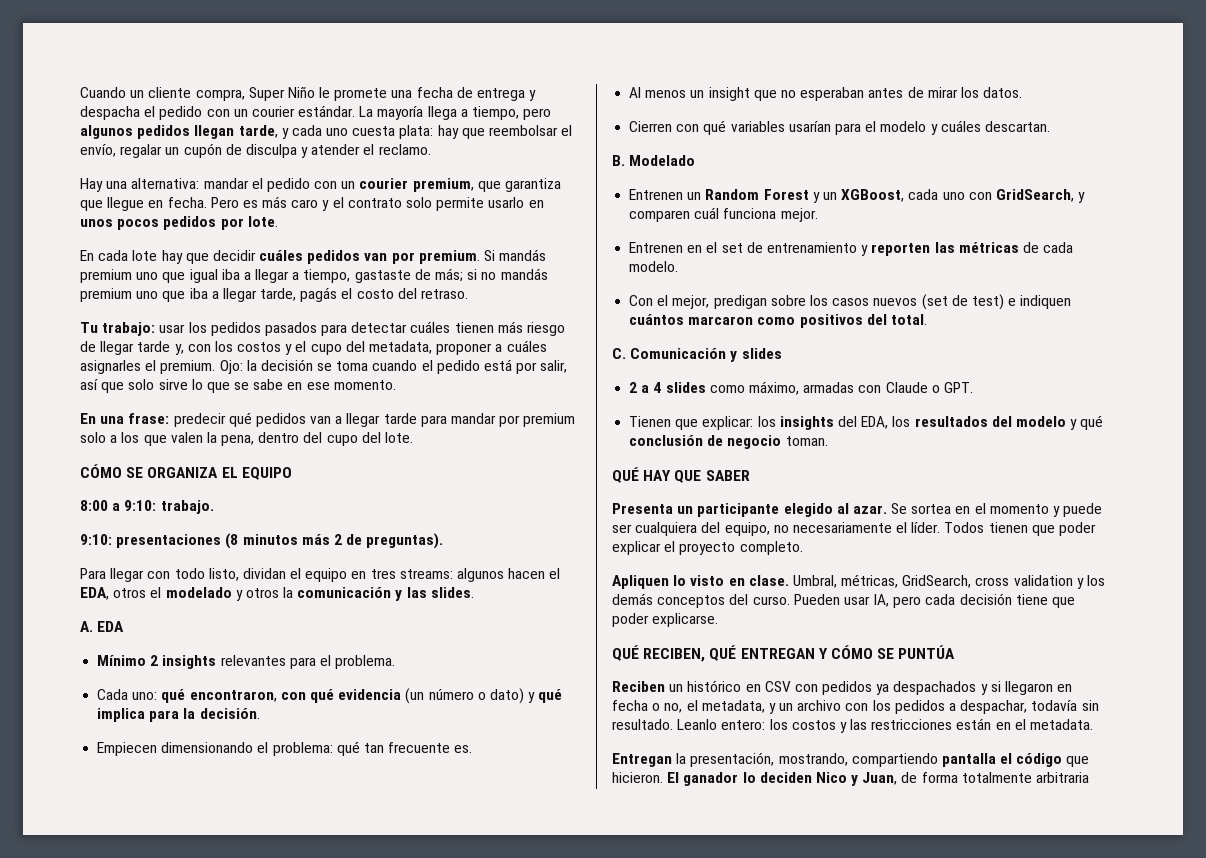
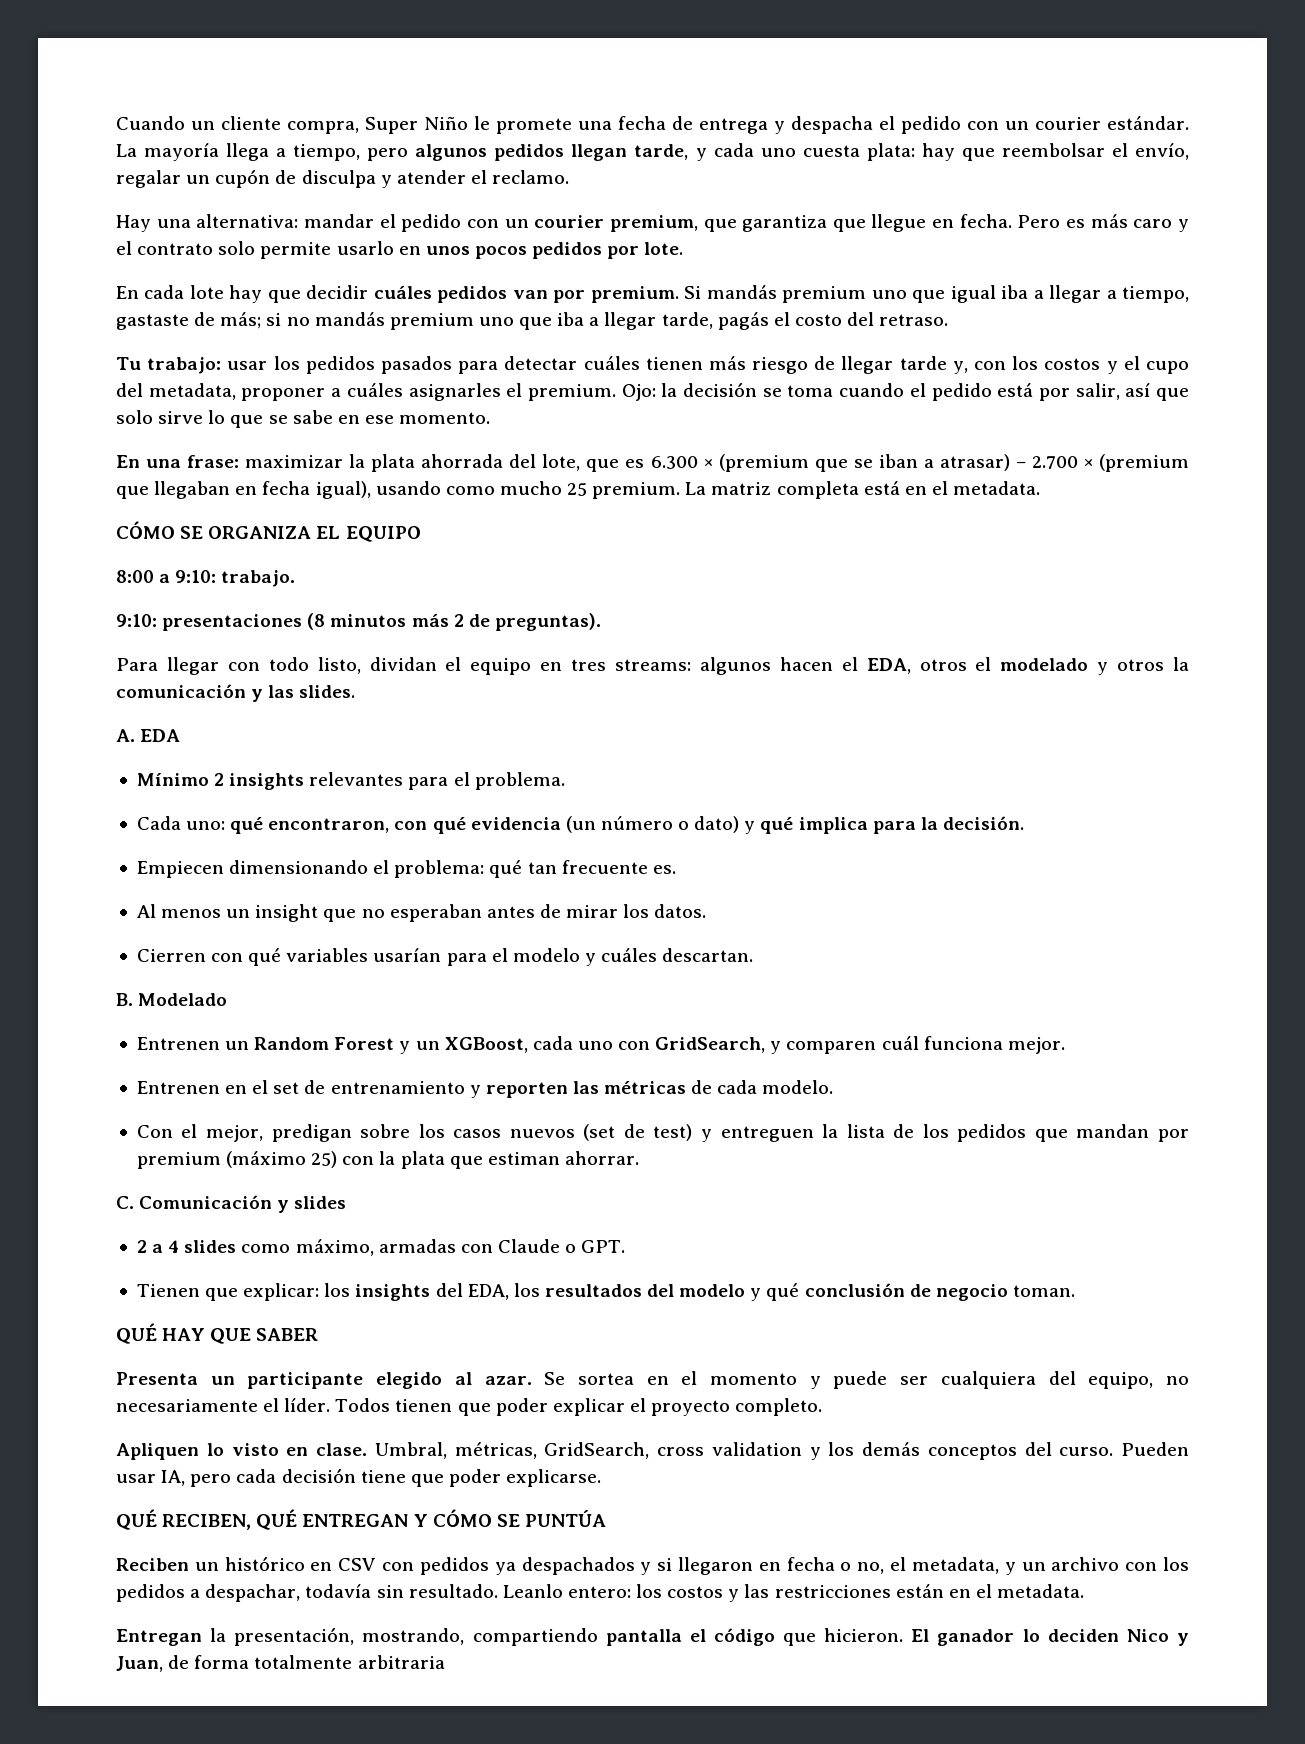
[173,412,576,427] [80,432,414,446] predecir qué pedidos van a llegar tarde para mandar por premium solo a los que valen la pena, dentro del cupo del lote. -> [245,454,1189,472] [116,481,1041,499] maximizar la plata ahorrada del lote, que es 6.300 × (premium que se iban a atrasar) − 2.700 × (premium que llegaban en fecha igual), usando como mucho 25 premium. La matriz completa está en el metadata.
[1008,295,1072,309] [629,314,927,328] e indiquen cuántos marcaron como positivos del total. -> [701,1124,1189,1142] [136,1151,639,1169] y entreguen la lista de los pedidos que mandan por premium (máximo 25) con la plata que estiman ahorrar.

